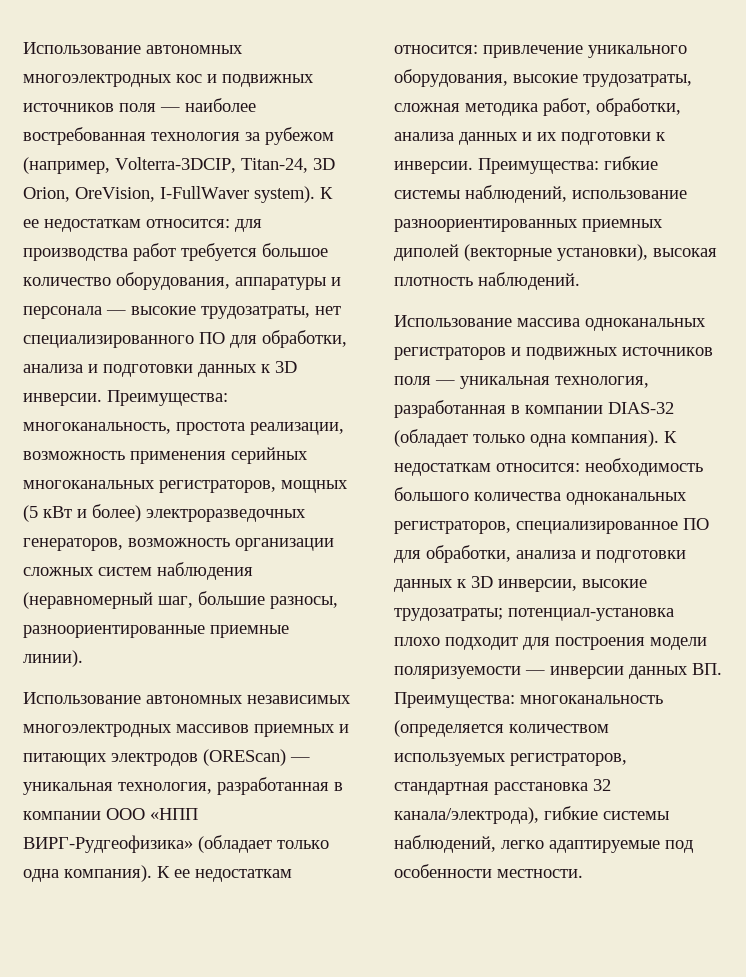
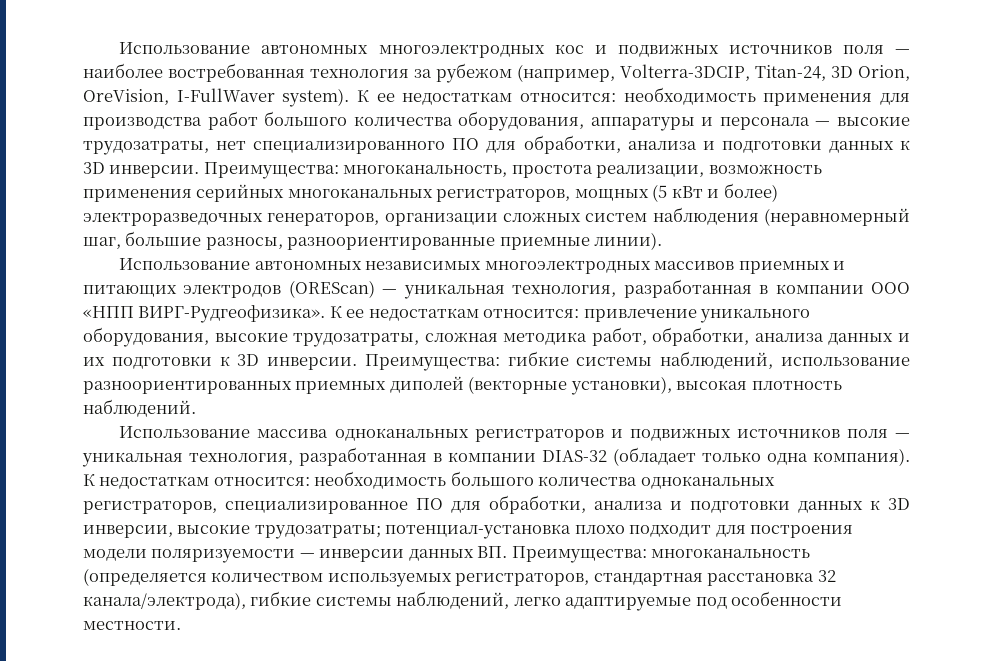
(230, 223) none -> [623,87,873,106] необходимость применения
[181,243,328,261] [23,277,111,286] требуется большое количество -> [264,111,453,126] большого количества
[128,538,230,547] возможность -> (380, 219) none
[23,835,329,853] [23,865,152,882] ВИРГ-Рудгеофизика» (обладает только одна компания). -> [138,305,326,323] ВИРГ-Рудгеофизика».
(665, 136) none -> [237,354,260,366] 3D

